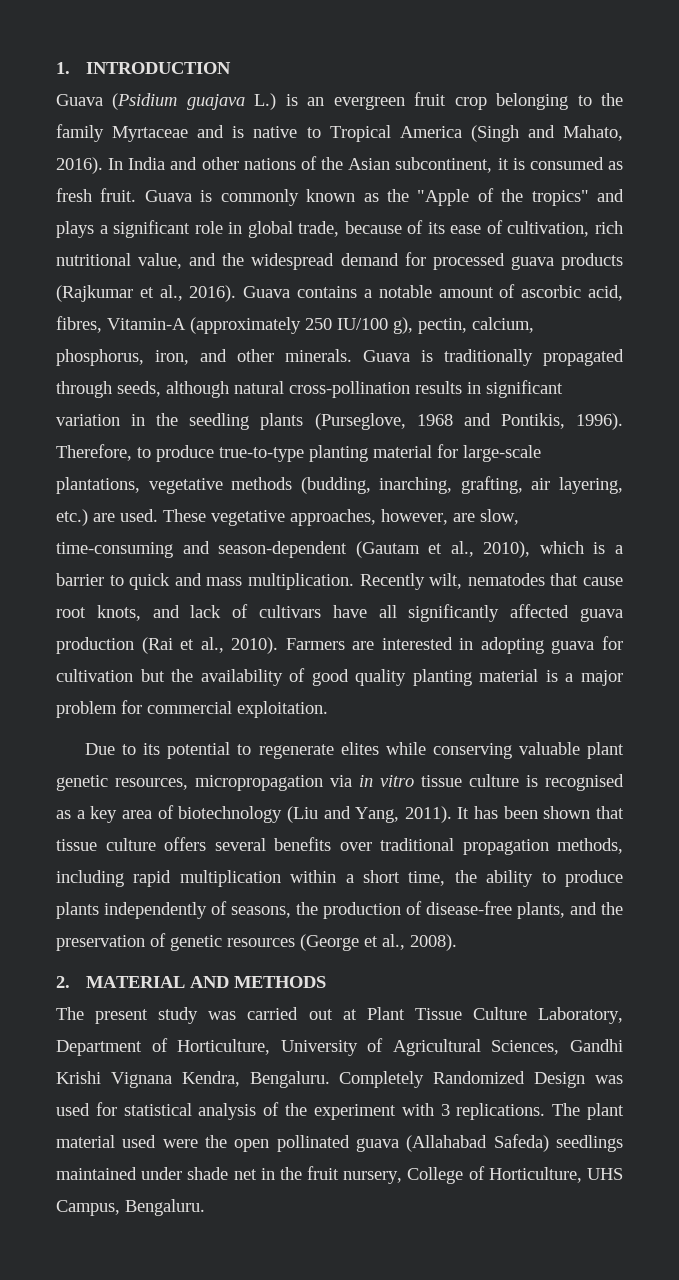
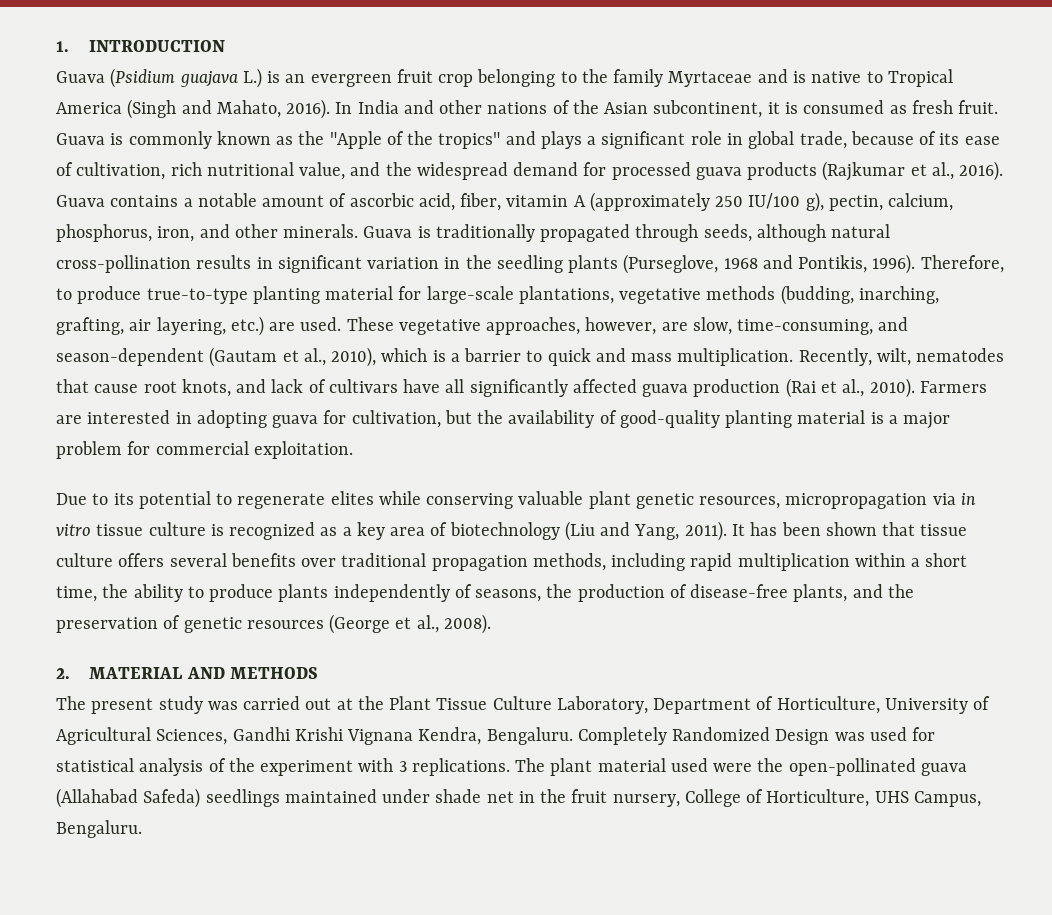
[56,316,186,333] fibres, Vitamin-A -> [460,193,586,211] fiber, vitamin A
[56,542,173,558] time-consuming -> [737,319,874,335] time-consuming,
[359,573,425,590] Recently -> [798,348,872,366] Recently,
[56,669,133,682] cultivation -> [351,410,441,428] cultivation,
[311,669,407,686] good quality -> [619,410,720,428] good-quality
[545,774,624,791] recognised -> [229,522,316,540] recognized
(357, 1014) none -> [357,696,384,710] the
[234,1135,350,1152] open pollinated -> [788,758,916,776] open-pollinated

